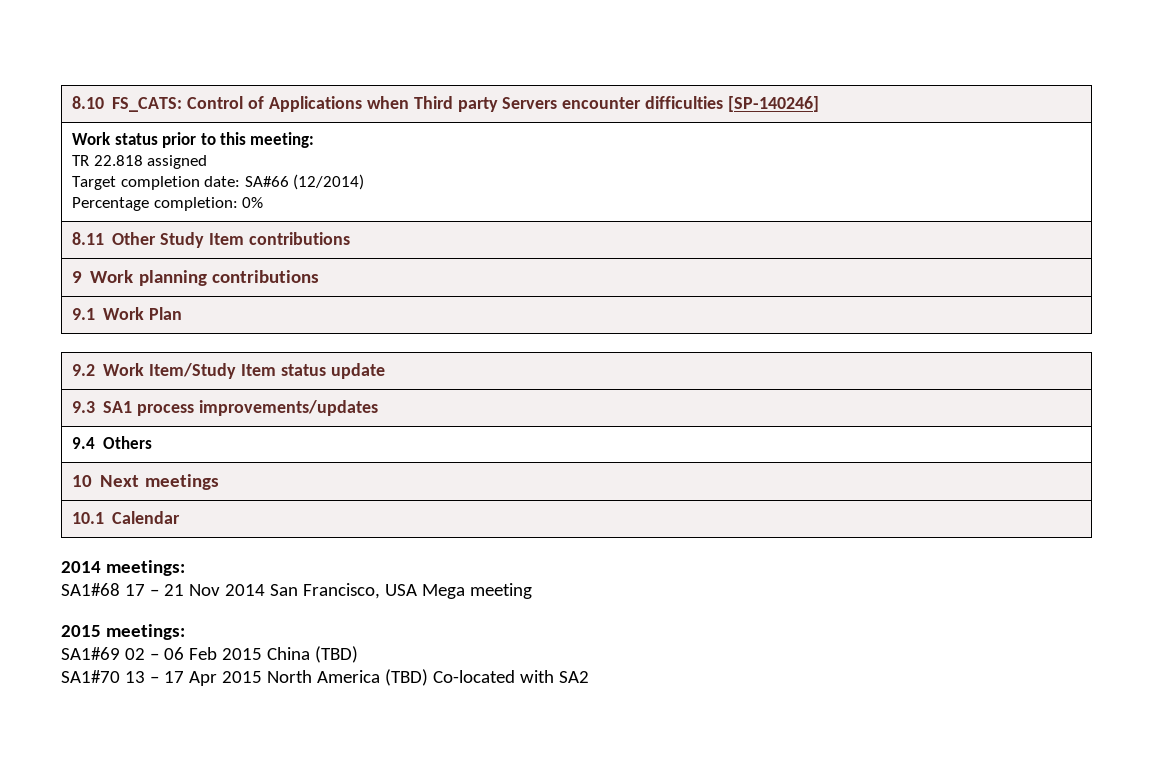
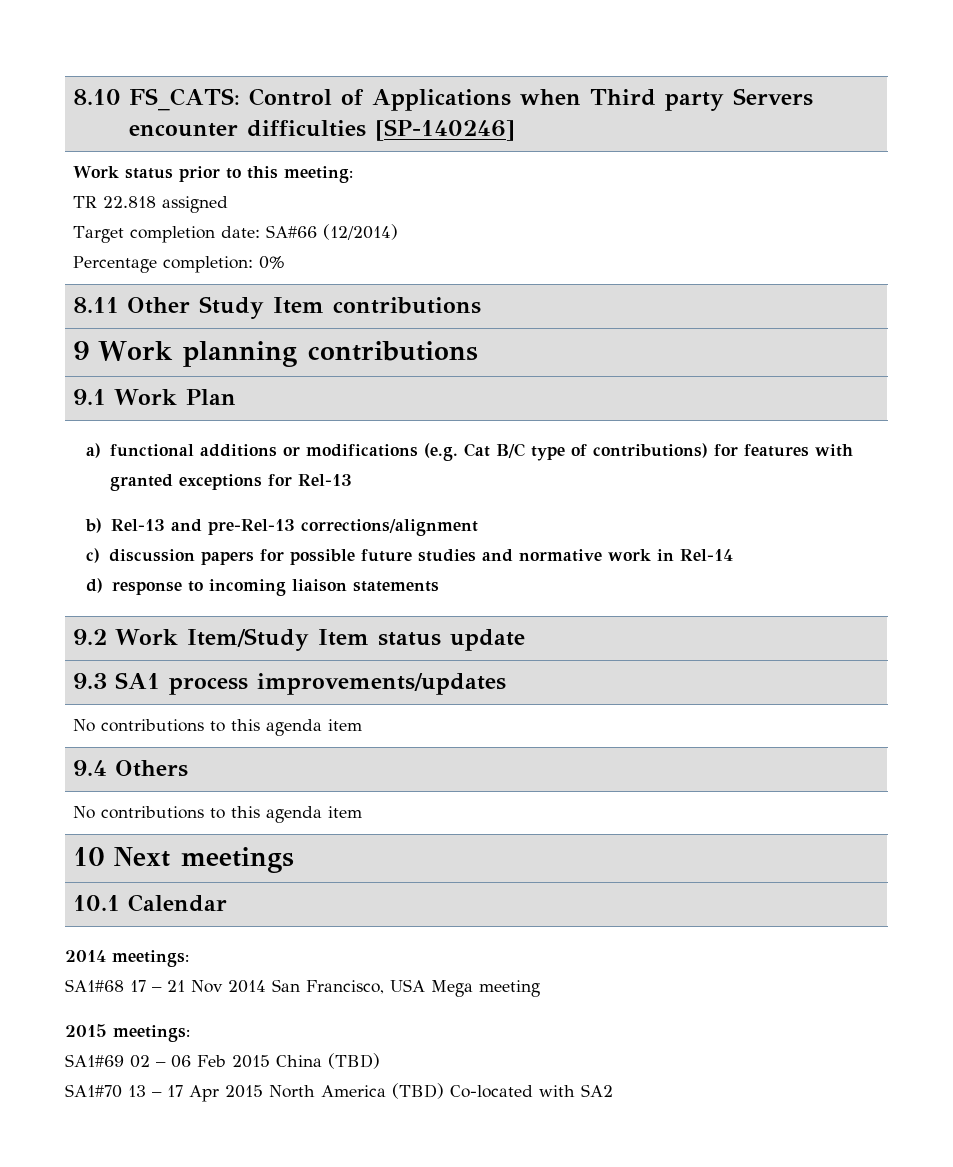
(183, 313) none -> [86,443,854,461] [110,474,353,491] [85,518,479,536] [86,548,734,565] [86,578,440,596] // a) functional additions or modifications (e.g. Cat B/C type of contributions) for features with granted exceptions for Rel-13 // b) Rel-13 and pre-Rel-13 corrections/alignment // c) discussion papers for possible future studies and normative work in Rel-14 // d) response to incoming liaison statements
[72,436,153,449] 9.4 Others -> [72,719,362,736] [72,760,189,777] [72,806,362,823] No contributions to this agenda item // 9.4 Others // No contributions to this agenda item

